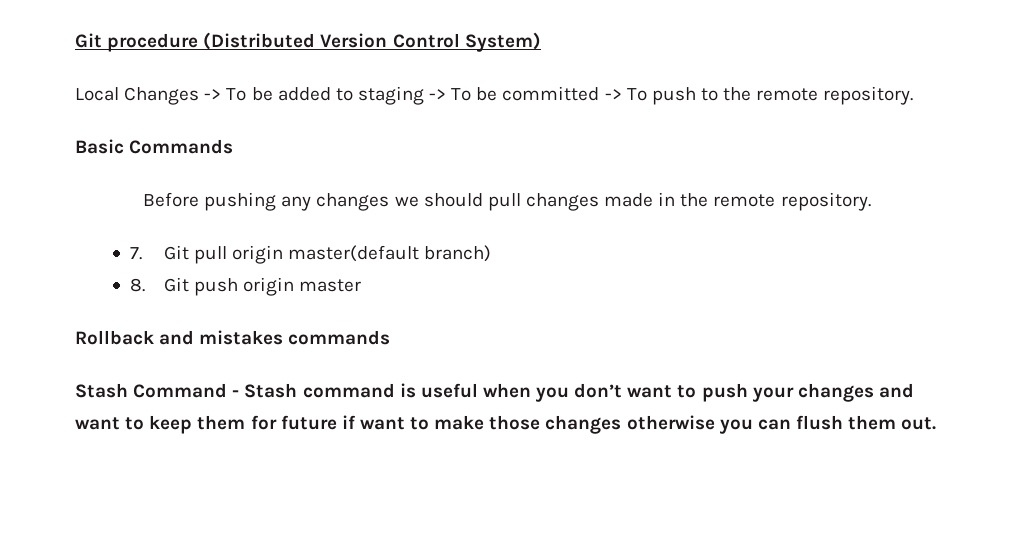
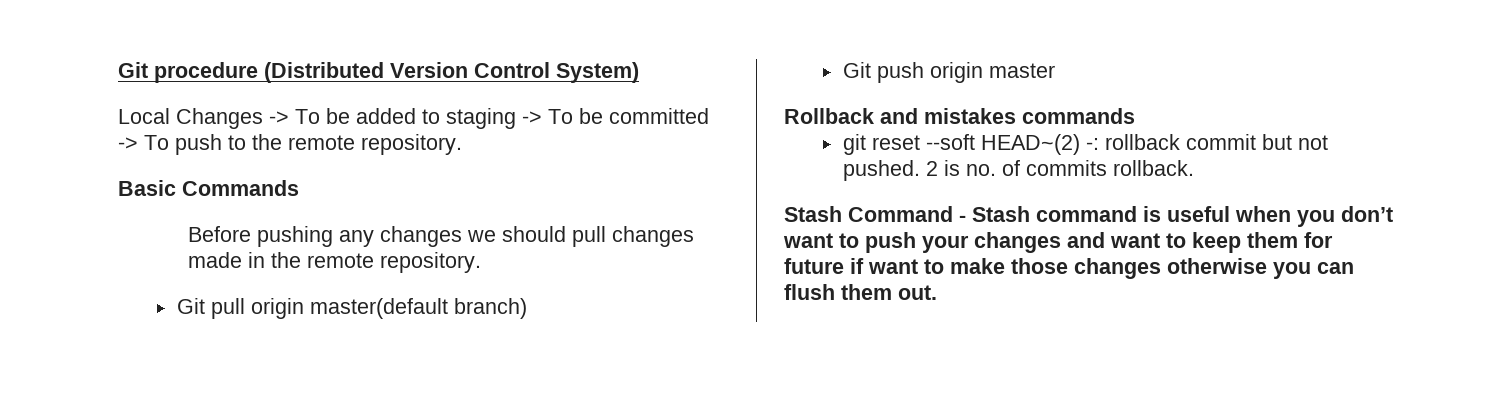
[129,247,142,260] 7. -> (481, 262) none
[129,278,145,292] 8. -> (527, 308) none
(391, 337) none -> [842,134,1328,155] [842,160,1194,181] // git reset --soft HEAD~(2) -: rollback commit but not pushed. 2 is no. of commits rollback.

